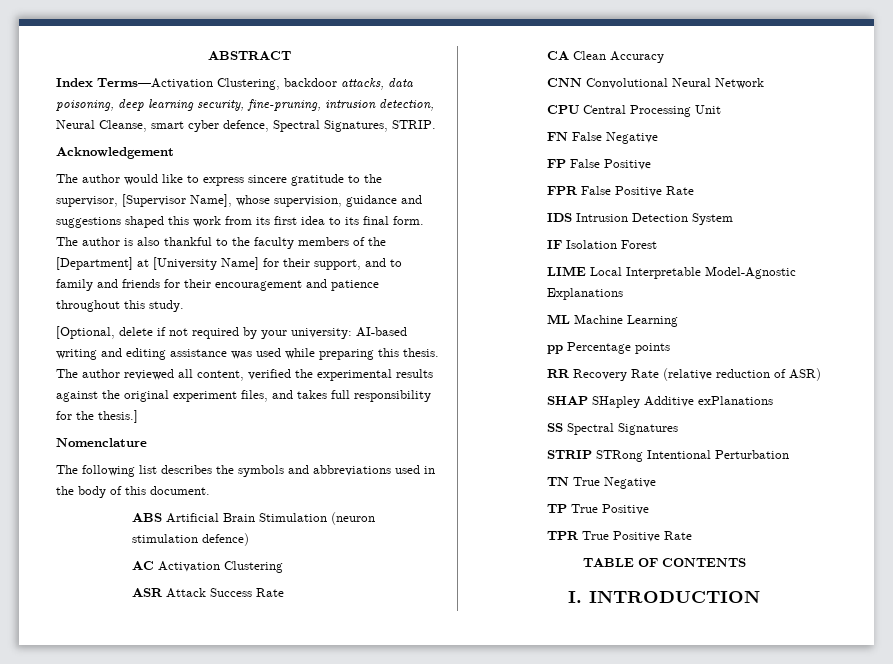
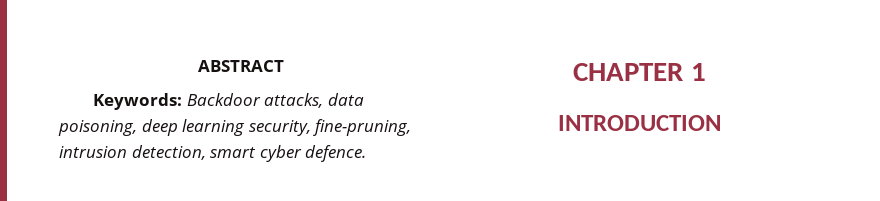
[56,78,337,90] Index Terms—Activation Clustering, backdoor -> [92,93,261,110] Keywords: Backdoor
[56,120,436,132] [56,147,174,159] [56,174,382,186] [56,194,422,207] [56,216,424,228] [56,237,386,249] [56,257,402,270] [56,279,379,291] [56,300,184,312] [56,326,407,339] [56,348,439,360] [56,369,433,381] [56,390,431,402] [56,410,138,423] [56,438,147,447] [56,465,435,477] [56,486,210,498] [132,512,376,525] [132,533,250,546] [132,561,284,573] [132,588,285,598] [547,51,665,63] [547,78,765,89] [547,105,722,117] [547,132,659,144] [547,159,652,170] [547,186,695,197] [547,213,734,225] [547,240,658,249] [547,266,797,279] [547,288,624,300] [547,314,679,327] [547,342,671,354] [547,368,822,381] [547,396,774,408] [547,423,679,435] [547,450,790,462] [547,477,657,489] [547,504,650,515] [547,531,693,542] [582,558,746,567] [568,591,582,603] Neural Cleanse, smart cyber defence, Spectral Signatures, STRIP. // Acknowledgement // The author would like to express sincere gratitude to the supervisor, [Supervisor Name], whose supervision, guidance and suggestions shaped this work from its first idea to its final form. The author is also thankful to the faculty members of the [Department] at [University Name] for their support, and to family and friends for their encouragement and patience throughout this study. // [Optional, delete if not required by your university: AI-based writing and editing assistance was used while preparing this thesis. The author reviewed all content, verified the experimental results against the original experiment files, and takes full responsibility for the thesis.] // Nomenclature // The following list describes the symbols and abbreviations used in the body of this document. // ABS Artificial Brain Stimulation (neuron stimulation defence) // AC Activation Clustering // ASR Attack Success Rate // CA Clean Accuracy // CNN Convolutional Neural Network // CPU Central Processing Unit // FN False Negative // FP False Positive // FPR False Positive Rate // IDS Intrusion Detection System // IF Isolation Forest // LIME Local Interpretable Model-Agnostic Explanations // ML Machine Learning // pp Percentage points // RR Recovery Rate (relative reduction of ASR) // SHAP SHapley Additive exPlanations // SS Spectral Signatures // STRIP STRong Intentional Perturbation // TN True Negative // TP True Positive // TPR True Positive Rate // TABLE OF CONTENTS // I. -> [210,145,367,162] [573,63,706,81] smart cyber defence. // CHAPTER 1 //

